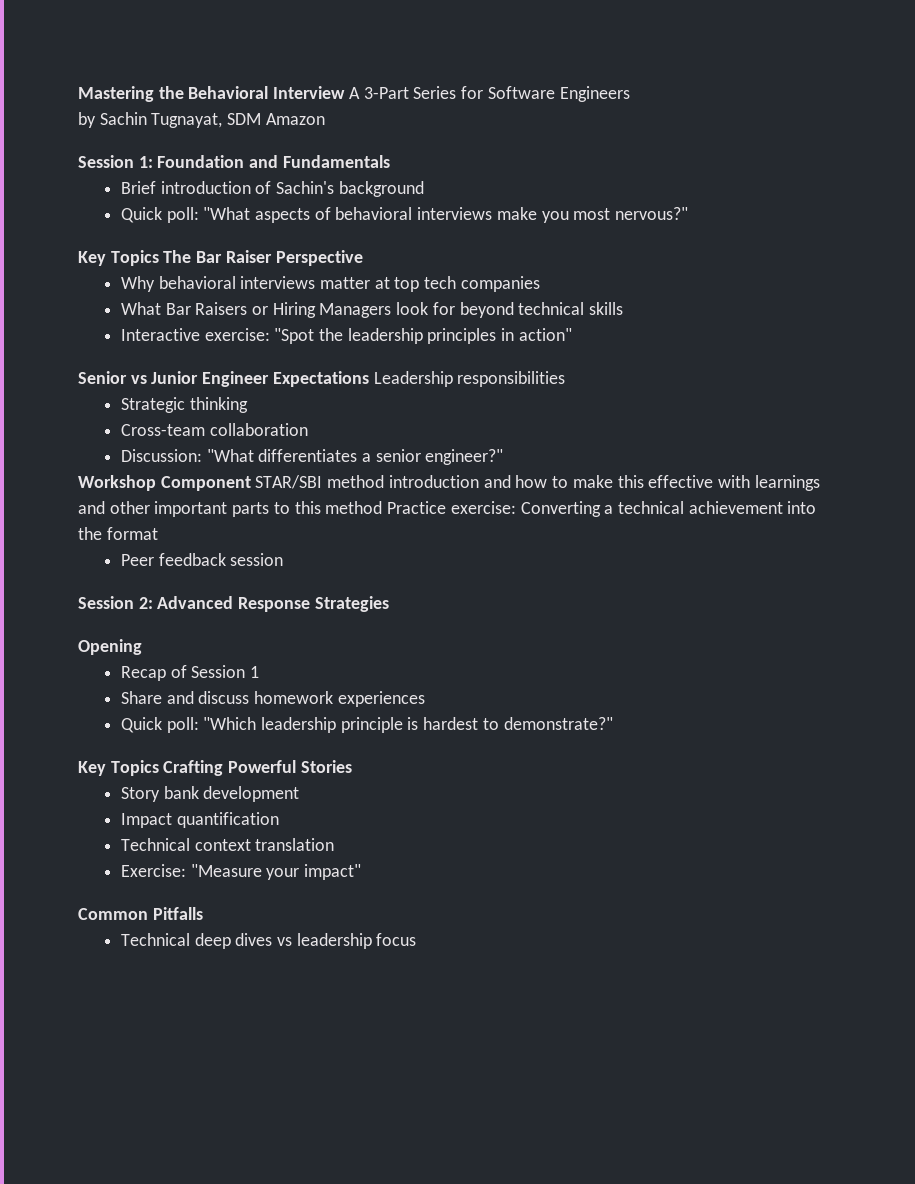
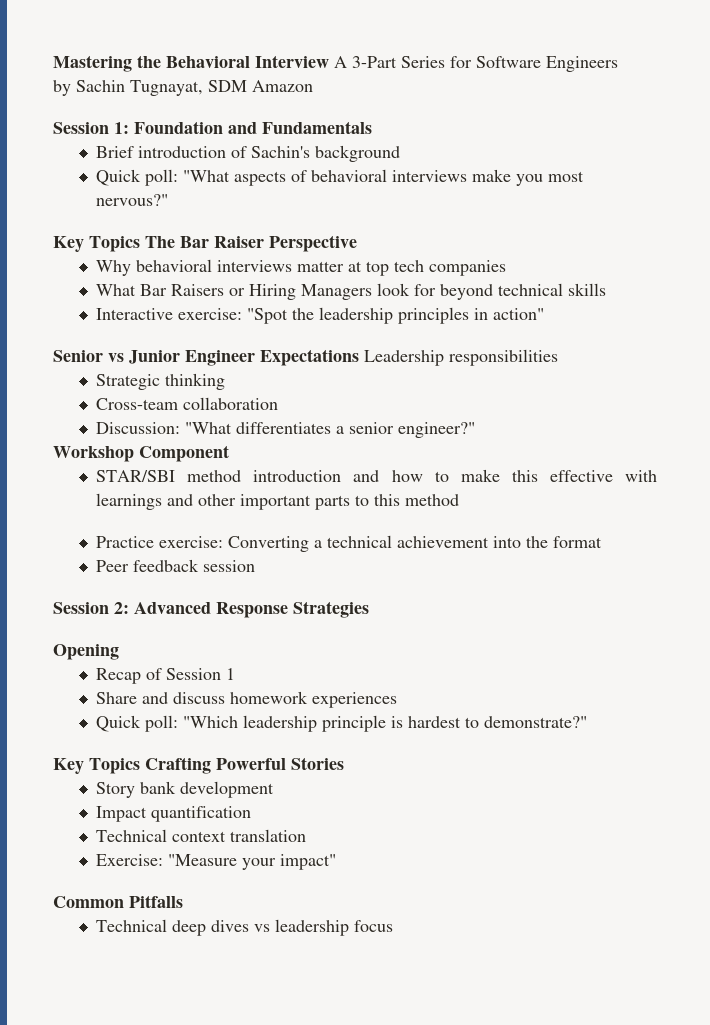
(251, 483) none -> (229, 453) //
(383, 507) none -> (460, 500) //

